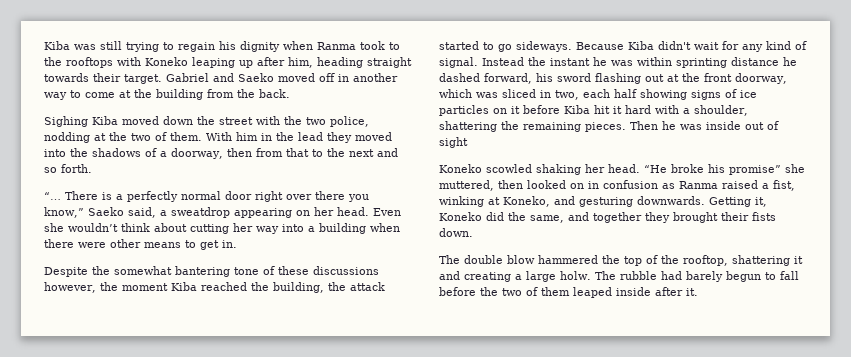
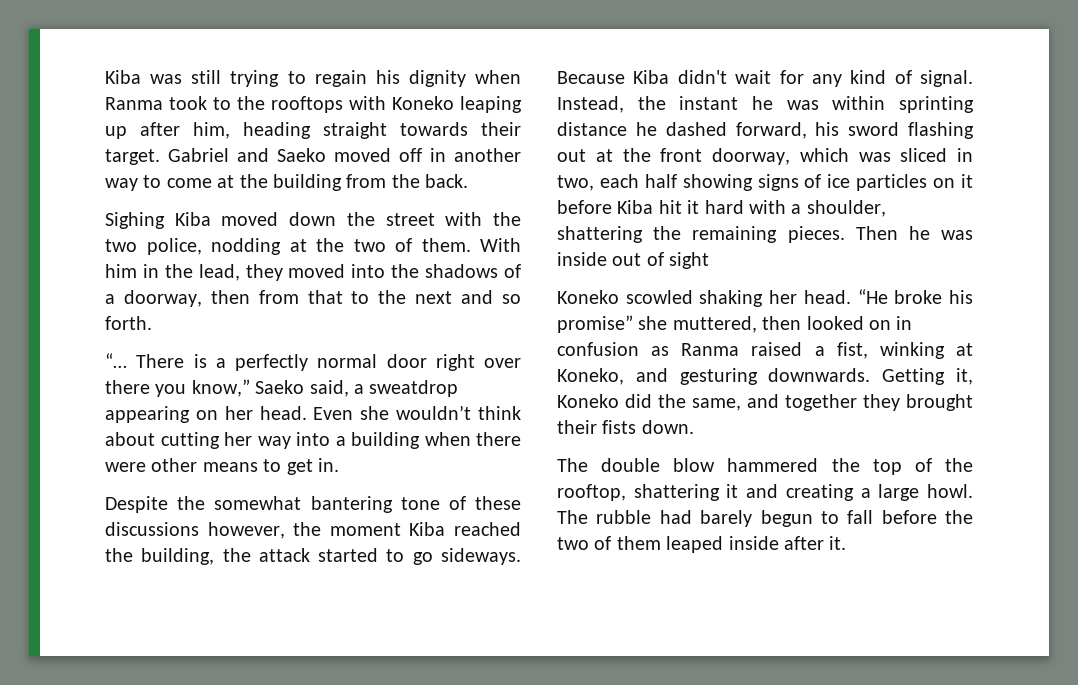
[298,132,323,141] lead -> [198,264,240,281] lead,
[482,57,524,66] Instead -> [557,96,624,113] Instead,
[560,271,591,280] holw. -> [927,484,973,498] howl.

